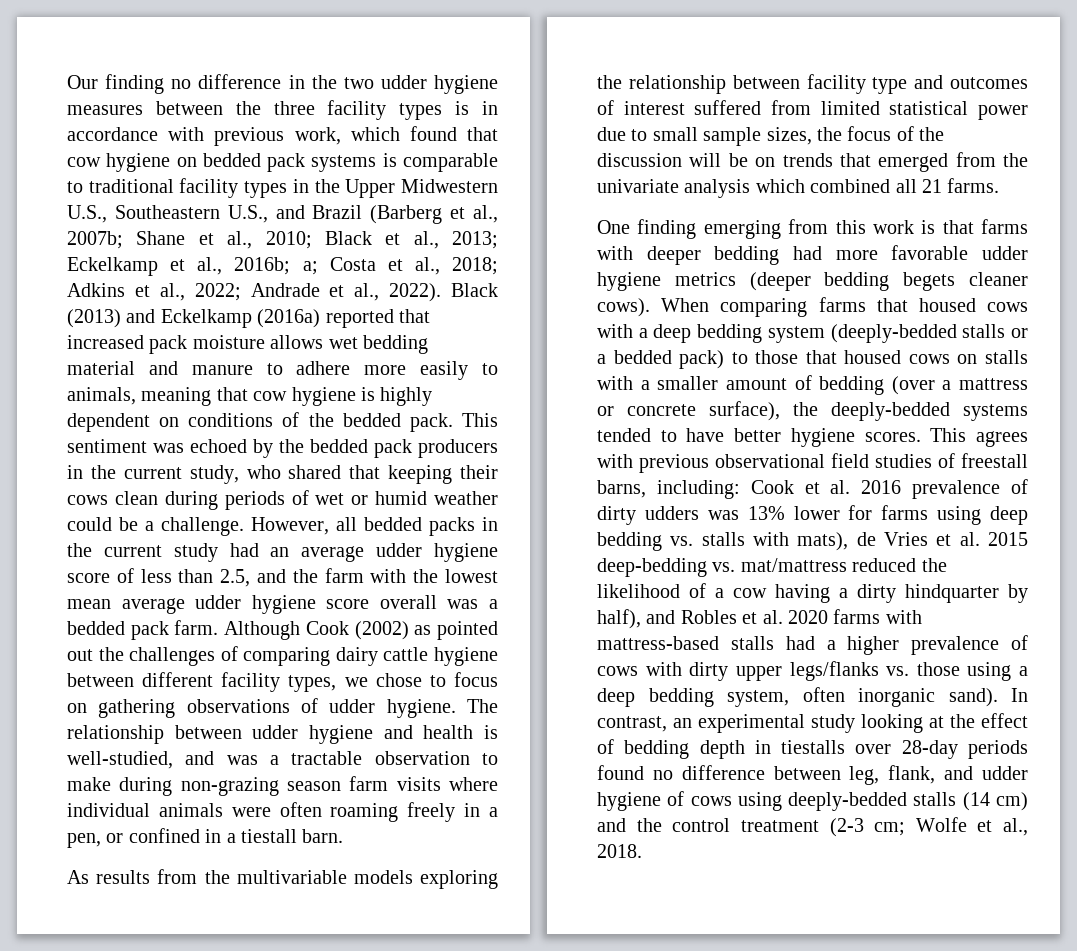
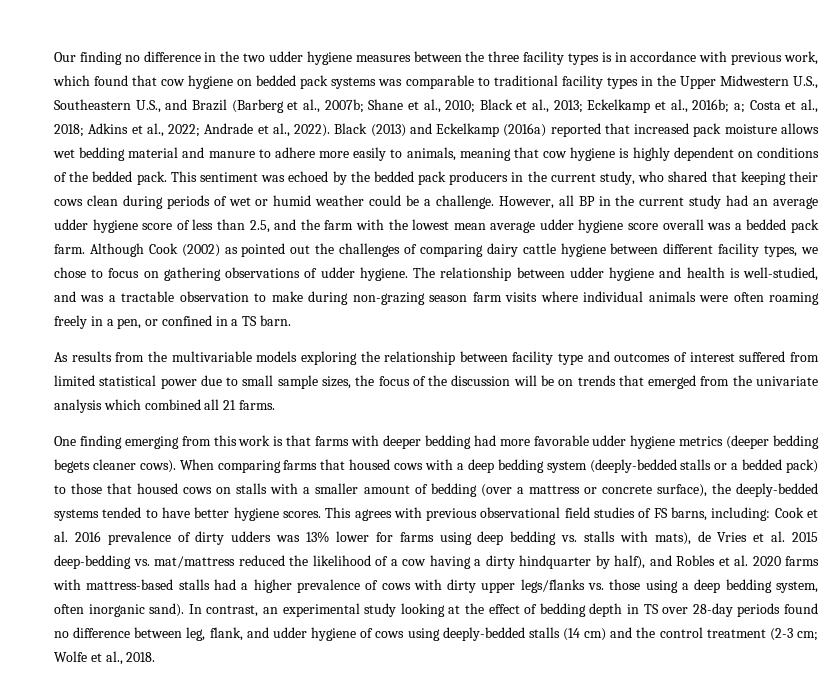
[382,153,397,167] is -> [378,79,403,86] was
[364,517,475,536] bedded packs -> [578,196,595,206] BP
[241,829,297,843] tiestall -> [242,316,258,326] TS
[961,453,1028,468] freestall -> [653,508,668,518] FS
[781,740,846,754] tiestalls -> [643,604,659,614] TS

